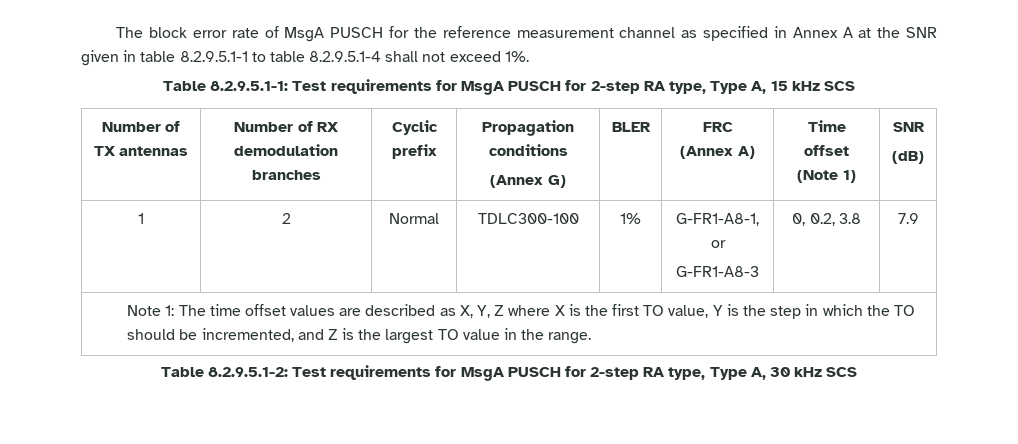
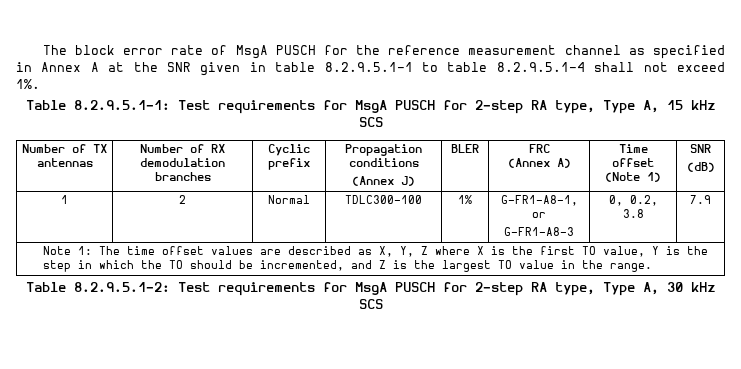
[547,175,566,188] G) -> [401,176,415,186] J)

